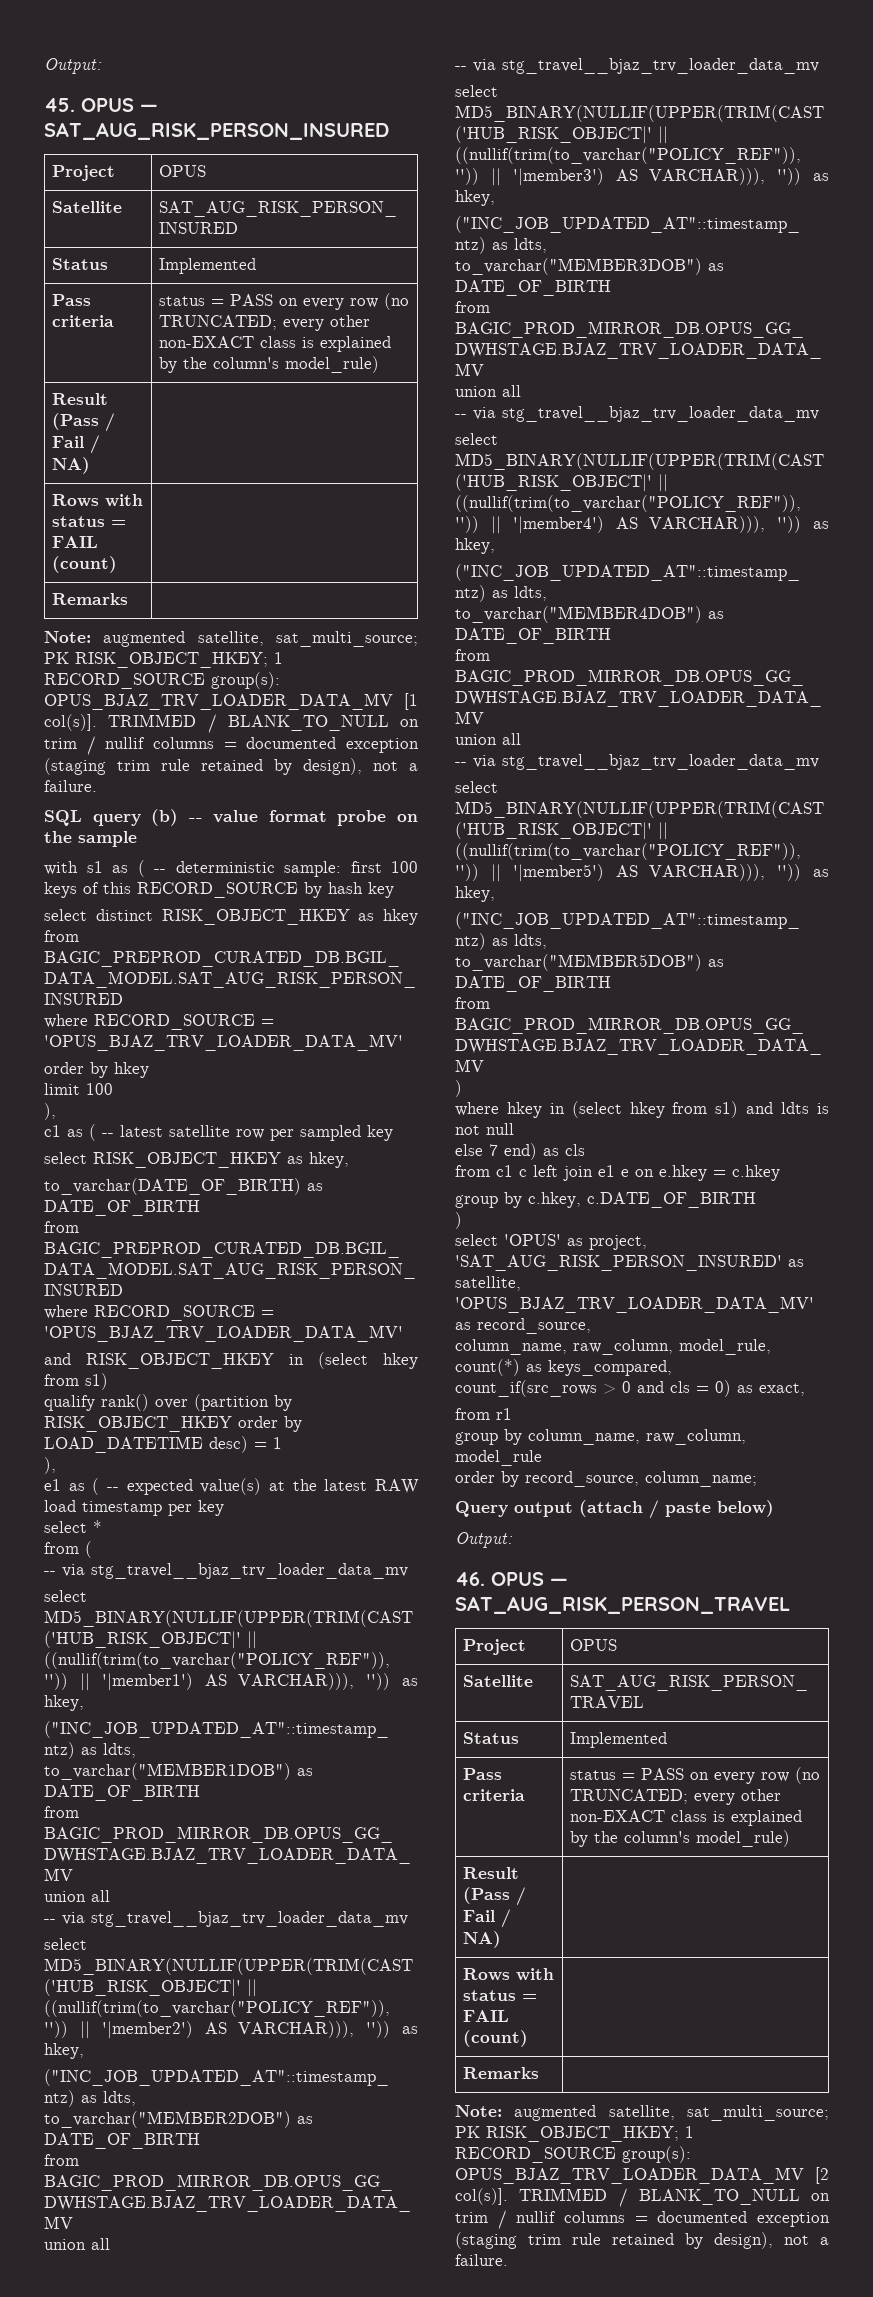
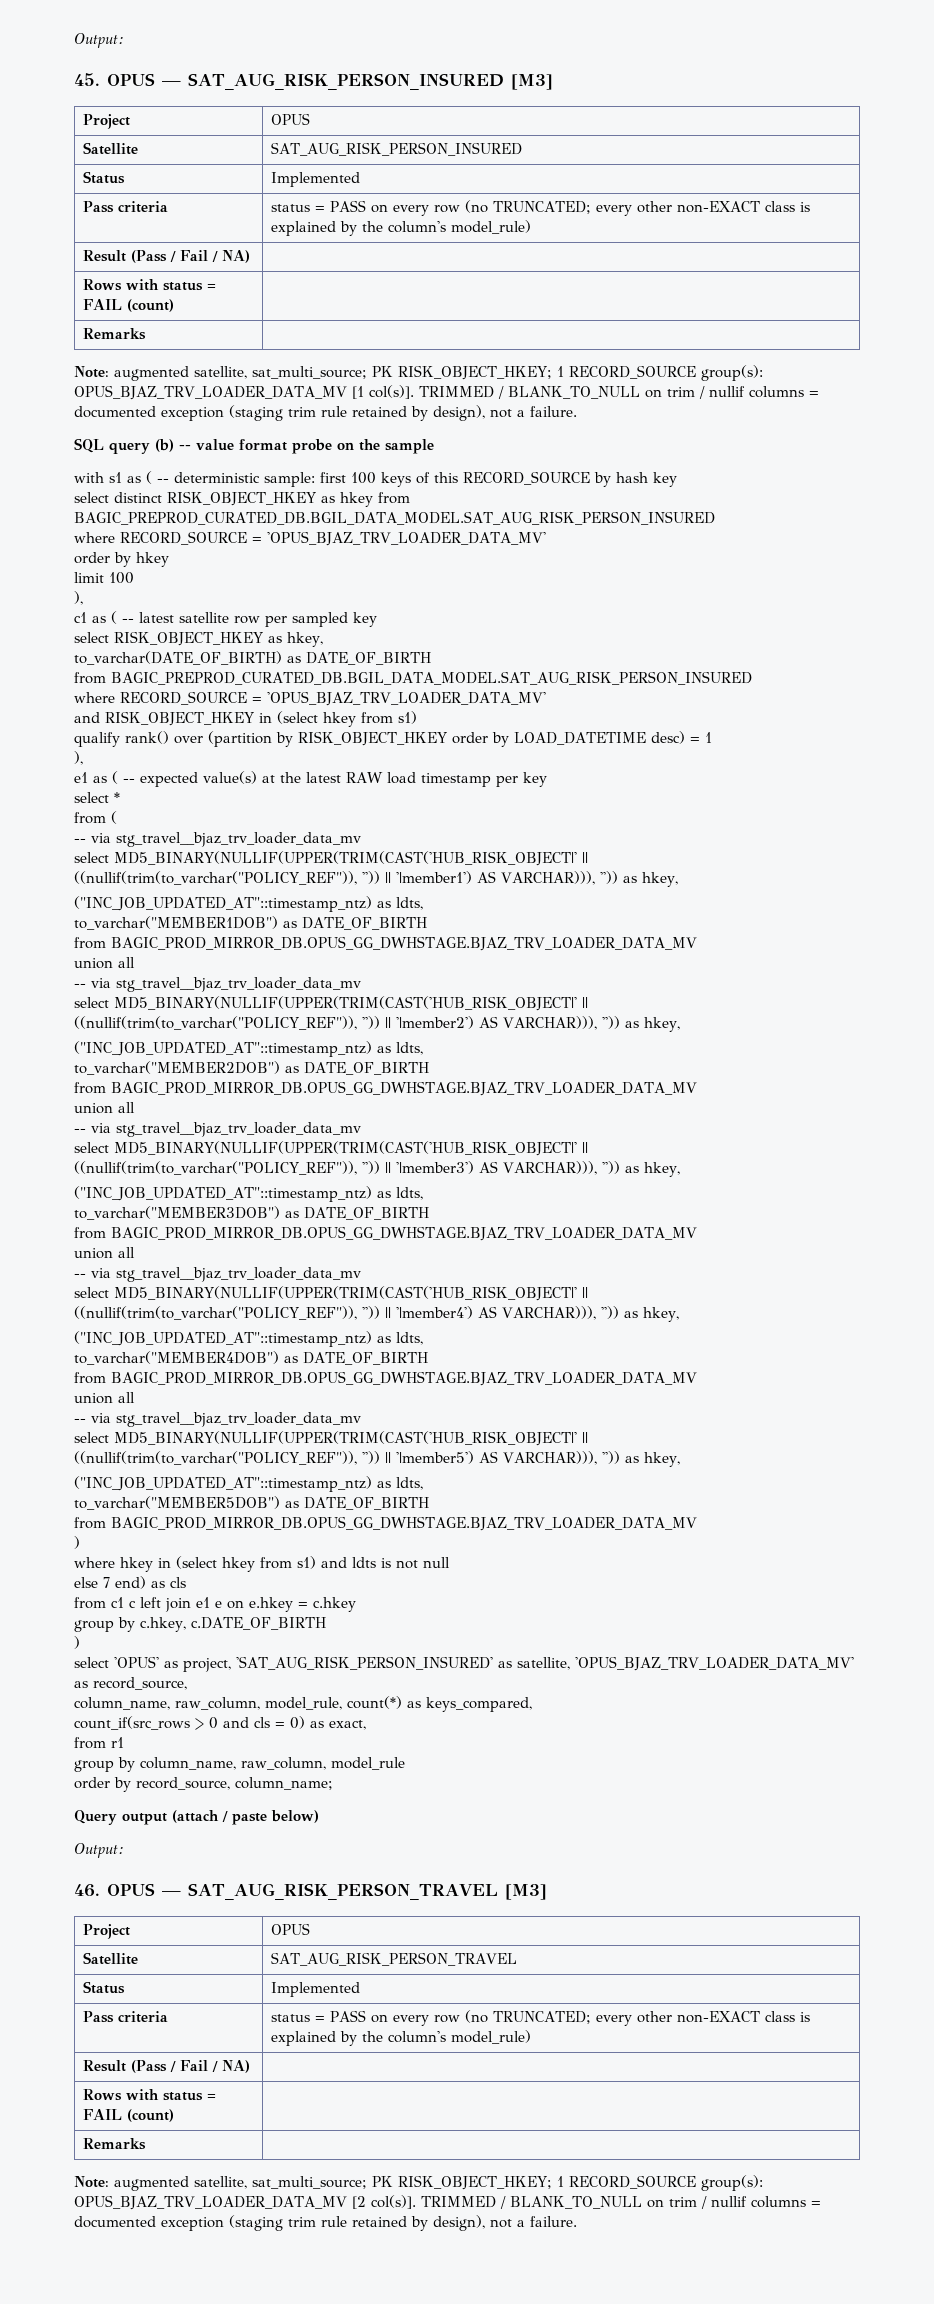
(389, 131) none -> [510,74,553,90] [M3]
(790, 1605) none -> [504,1884,547,1900] [M3]

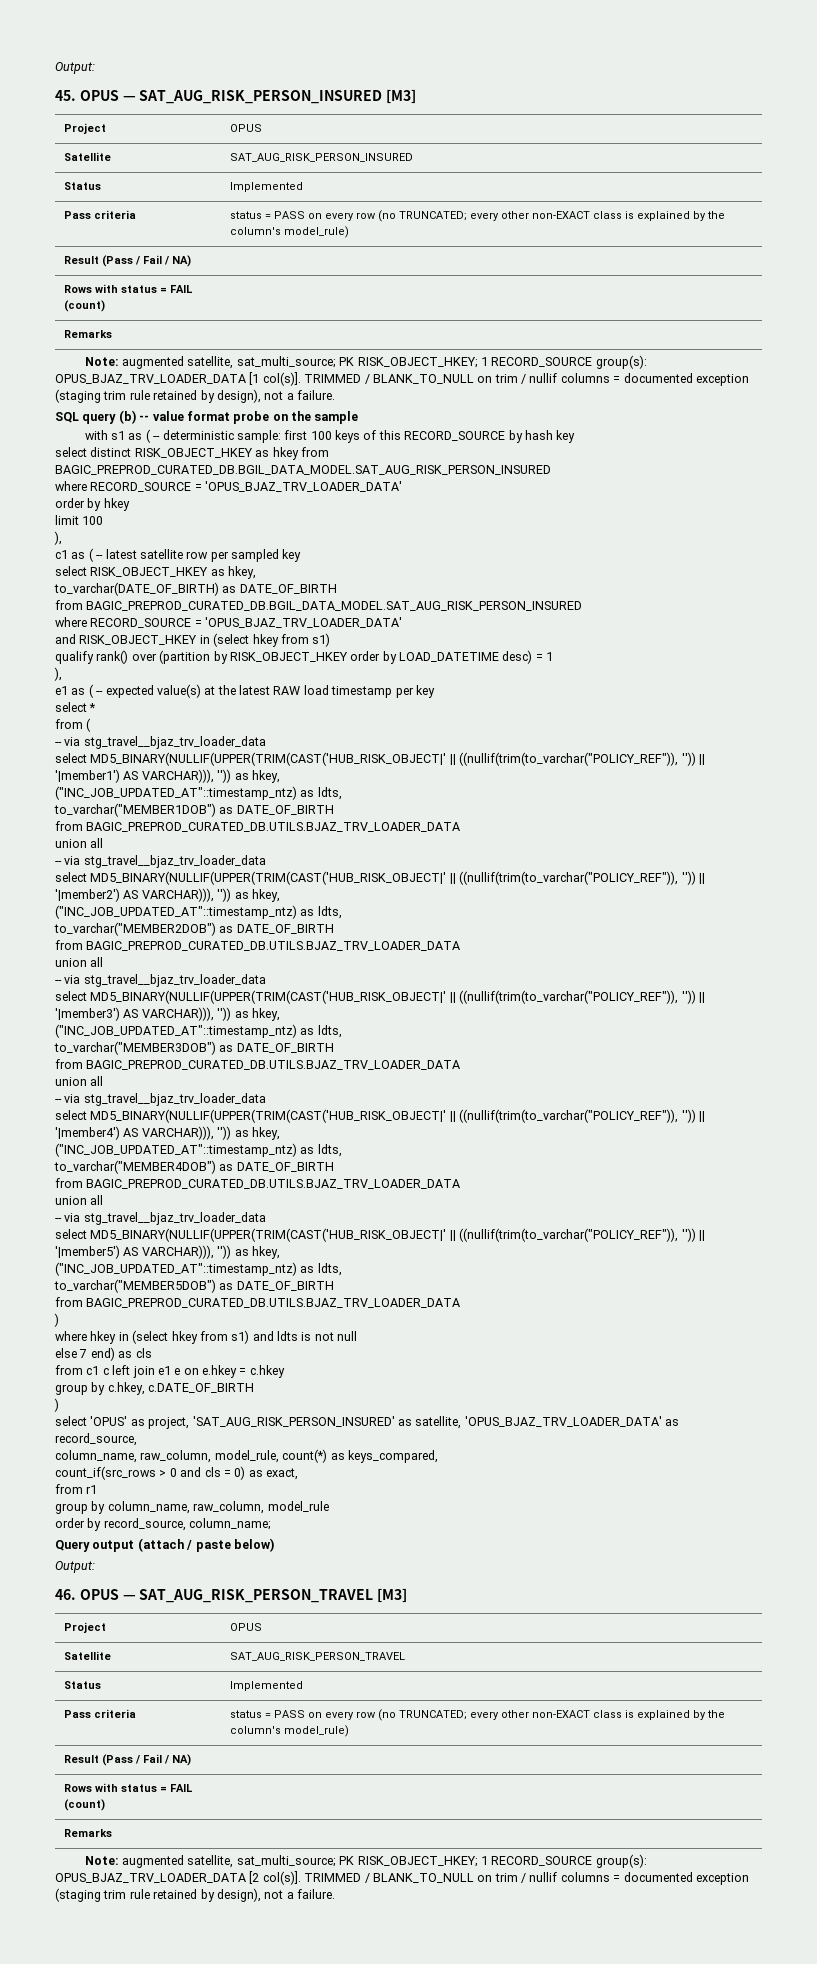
[74,385,347,400] OPUS_BJAZ_TRV_LOADER_DATA_MV -> [55,374,246,384] OPUS_BJAZ_TRV_LOADER_DATA
[267,531,546,546] 'OPUS_BJAZ_TRV_LOADER_DATA_MV' -> [205,481,403,492] 'OPUS_BJAZ_TRV_LOADER_DATA'
[267,691,546,706] 'OPUS_BJAZ_TRV_LOADER_DATA_MV' -> [205,617,403,628] 'OPUS_BJAZ_TRV_LOADER_DATA'
[116,832,361,847] stg_travel__bjaz_trv_loader_data_mv -> [83,736,266,749] stg_travel__bjaz_trv_loader_data
[111,936,697,951] [74,957,135,969] [74,977,361,992] BAGIC_PROD_MIRROR_DB.OPUS_GG_DWHSTAGE.BJAZ_TRV_LOADER_DATA_MV // union all // -- via stg_travel__bjaz_trv_loader_data_mv -> [86,822,461,832] [55,838,104,848] [55,855,266,868] BAGIC_PREPROD_CURATED_DB.UTILS.BJAZ_TRV_LOADER_DATA // union all // -- via stg_travel__bjaz_trv_loader_data
[111,1081,697,1096] [74,1102,135,1114] [74,1122,361,1137] BAGIC_PROD_MIRROR_DB.OPUS_GG_DWHSTAGE.BJAZ_TRV_LOADER_DATA_MV // union all // -- via stg_travel__bjaz_trv_loader_data_mv -> [86,941,461,951] [55,957,104,967] [55,974,266,987] BAGIC_PREPROD_CURATED_DB.UTILS.BJAZ_TRV_LOADER_DATA // union all // -- via stg_travel__bjaz_trv_loader_data
[111,1226,697,1241] [74,1247,135,1259] [74,1267,361,1282] BAGIC_PROD_MIRROR_DB.OPUS_GG_DWHSTAGE.BJAZ_TRV_LOADER_DATA_MV // union all // -- via stg_travel__bjaz_trv_loader_data_mv -> [86,1060,461,1070] [55,1076,104,1086] [55,1093,266,1106] BAGIC_PREPROD_CURATED_DB.UTILS.BJAZ_TRV_LOADER_DATA // union all // -- via stg_travel__bjaz_trv_loader_data
[111,1371,697,1386] [74,1392,135,1404] [74,1412,361,1427] BAGIC_PROD_MIRROR_DB.OPUS_GG_DWHSTAGE.BJAZ_TRV_LOADER_DATA_MV // union all // -- via stg_travel__bjaz_trv_loader_data_mv -> [86,1179,461,1189] [55,1195,104,1205] [55,1212,266,1225] BAGIC_PREPROD_CURATED_DB.UTILS.BJAZ_TRV_LOADER_DATA // union all // -- via stg_travel__bjaz_trv_loader_data
[111,1516,697,1531] BAGIC_PROD_MIRROR_DB.OPUS_GG_DWHSTAGE.BJAZ_TRV_LOADER_DATA_MV -> [86,1298,461,1308] BAGIC_PREPROD_CURATED_DB.UTILS.BJAZ_TRV_LOADER_DATA
[574,1656,854,1671] 'OPUS_BJAZ_TRV_LOADER_DATA_MV' -> [464,1416,662,1427] 'OPUS_BJAZ_TRV_LOADER_DATA'
[74,2195,347,2210] OPUS_BJAZ_TRV_LOADER_DATA_MV -> [55,1873,246,1883] OPUS_BJAZ_TRV_LOADER_DATA

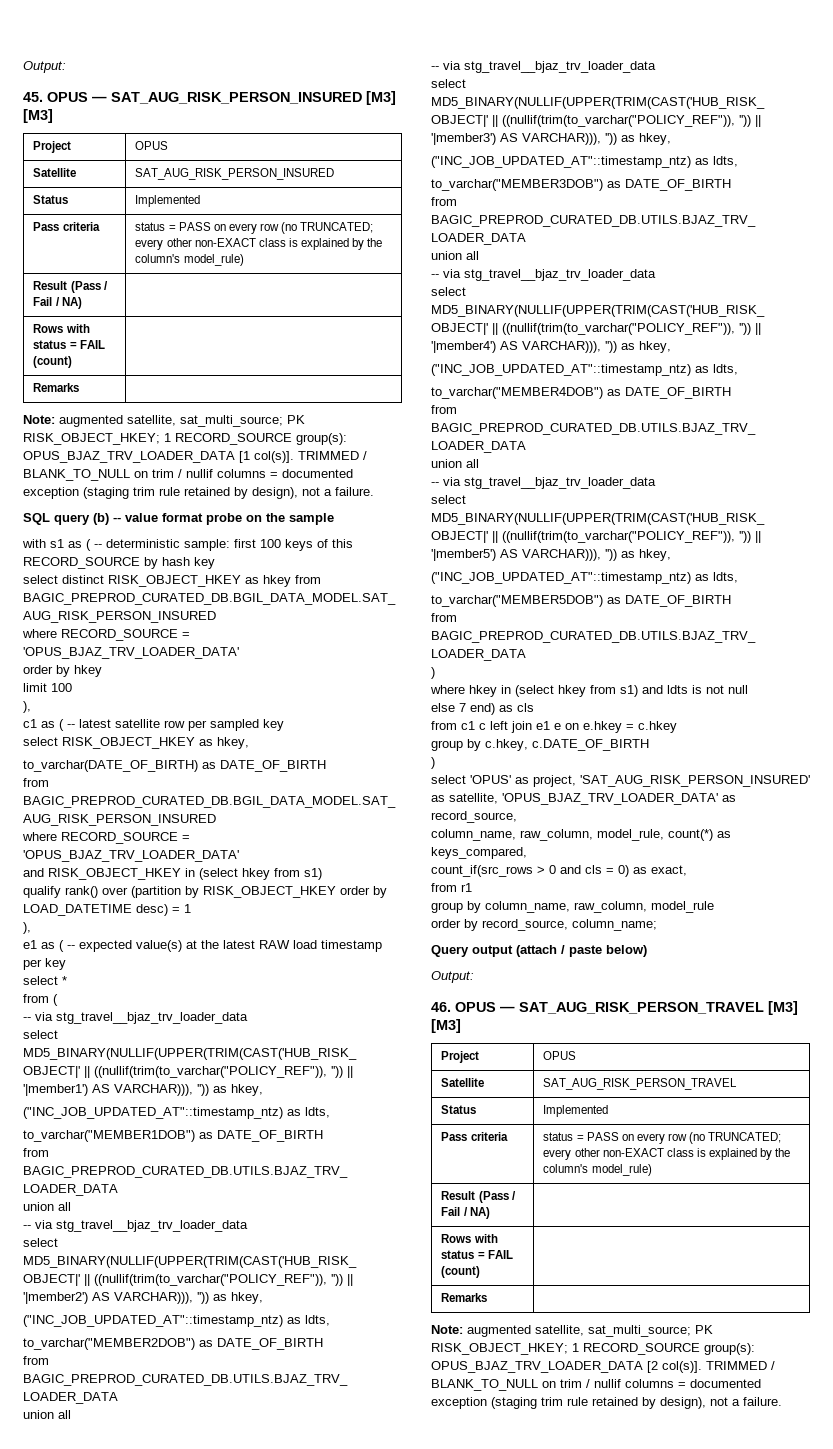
(417, 96) none -> [23,109,53,123] [M3]
(408, 1595) none -> [431,1019,461,1033] [M3]

